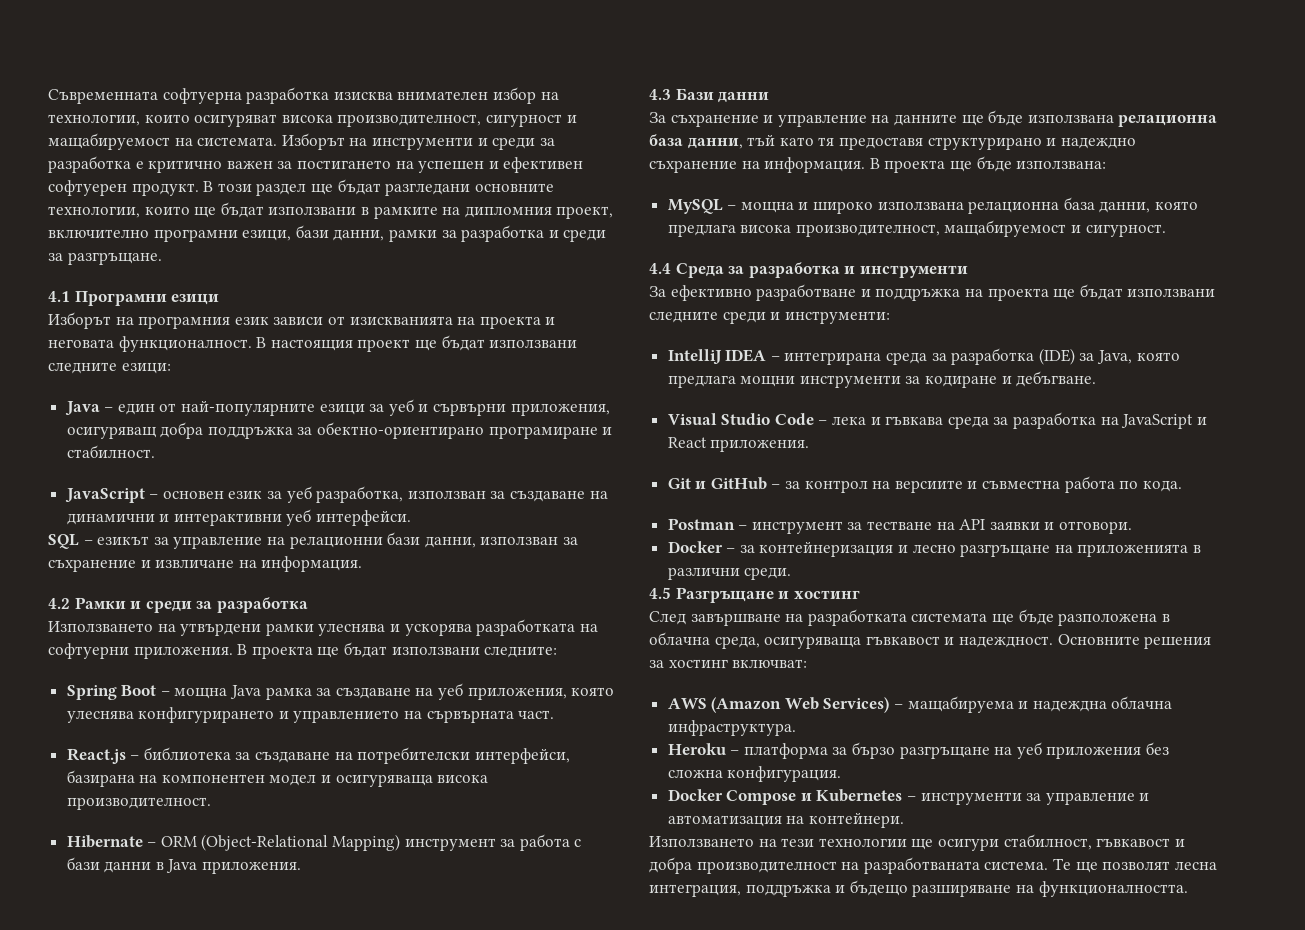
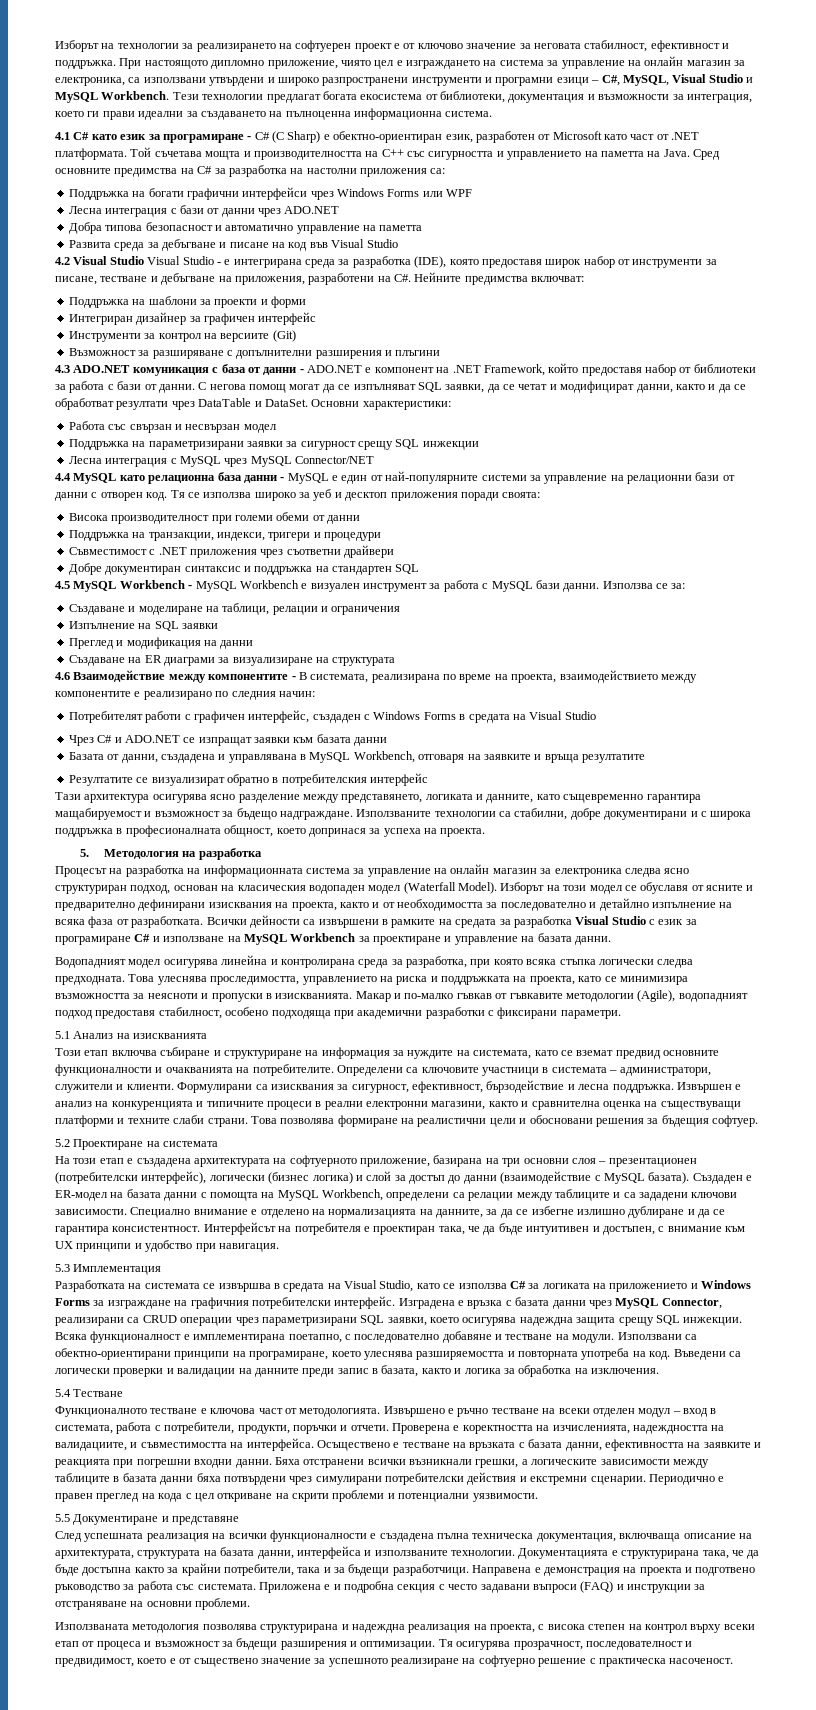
[48,87,559,104] [48,114,577,127] [48,133,555,150] [48,156,584,173] [48,179,554,196] [48,202,614,219] [48,225,607,242] [48,252,162,265] [48,291,220,306] [48,312,556,329] [48,335,578,352] [48,362,171,374] [64,399,610,416] [66,422,613,439] [66,445,155,458] [64,486,608,503] [66,509,412,526] [48,534,150,549] Съвременната софтуерна разработка изисква внимателен избор на технологии, които осигуряват висока производителност, сигурност и мащабируемост на системата. Изборът на инструменти и среди за разработка е критично важен за постигането на успешен и ефективен софтуерен продукт. В този раздел ще бъдат разгледани основните технологии, които ще бъдат използвани в рамките на дипломния проект, включително програмни езици, бази данни, рамки за разработка и среди за разгръщане. // 4.1 Програмни езици // Изборът на програмния език зависи от изискванията на проекта и неговата функционалност. В настоящия проект ще бъдат използвани следните езици: // Java – един от най-популярните езици за уеб и сървърни приложения, осигуряващ добра поддръжка за обектно-ориентирано програмиране и стабилност. // JavaScript – основен език за уеб разработка, използван за създаване на динамични и интерактивни уеб интерфейси. // SQL – езикът -> [55,40,729,52] [55,56,745,69] [55,74,753,86] [55,91,752,103] [55,108,493,120] [55,131,700,143] [55,147,720,160] [55,165,446,177] [68,187,473,200] [68,205,340,217] [68,222,423,234] [68,239,398,251] [55,256,717,268] [55,272,585,285] [68,296,306,308] [68,312,317,325] [68,330,296,342] [68,348,441,359] [55,363,756,376] [55,381,746,393] [55,398,451,410] [68,421,276,433] [68,439,479,450] [68,456,374,467] [55,471,527,484] Изборът на технологии за реализирането на софтуерен проект е от ключово значение за неговата стабилност, ефективност и поддръжка. При настоящото дипломно приложение, чиято цел е изграждането на система за управление на онлайн магазин за електроника, са използвани утвърдени и широко разпространени инструменти и програмни езици – C#, MySQL, Visual Studio и MySQL Workbench. Тези технологии предлагат богата екосистема от библиотеки, документация и възможности за интеграция, което ги прави идеални за създаването на пълноценна информационна система. // 4.1 C# като език за програмиране - C# (C Sharp) е обектно-ориентиран език, разработен от Microsoft като част от .NET платформата. Той съчетава мощта и производителността на C++ със сигурността и управлението на паметта на Java. Сред основните предимства на C# за разработка на настолни приложения са: // Поддръжка на богати графични интерфейси чрез Windows Forms или WPF // Лесна интеграция с бази от данни чрез ADO.NET // Добра типова безопасност и автоматично управление на паметта // Развита среда за дебъгване и писане на код във Visual Studio // 4.2 Visual Studio Visual Studio - е интегрирана среда за разработка (IDE), която предоставя широк набор от инструменти за писане, тестване и дебъгване на приложения, разработени на C#. Нейните предимства включват: // Поддръжка на шаблони за проекти и форми // Интегриран дизайнер за графичен интерфейс // Инструменти за контрол на версиите (Git) // Възможност за разширяване с допълнителни разширения и плъгини // 4.3 ADO.NET комуникация с база от данни - ADO.NET е компонент на .NET Framework, който предоставя набор от библиотеки за работа с бази от данни. С негова помощ могат да се изпълняват SQL заявки, да се четат и модифицират данни, както и да се обработват резултати чрез DataTable и DataSet. Основни характеристики: // Работа със свързан и несвързан модел // Поддръжка на параметризирани заявки за сигурност срещу SQL инжекции // Лесна интеграция с MySQL чрез MySQL Connector/NET // 4.4 MySQL като релационна база данни - MySQL е един от най-популярните системи
[424,536,578,548] [48,556,363,572] [48,597,308,613] [48,619,598,636] [48,642,558,659] [66,683,615,700] [66,707,555,723] [66,747,570,764] [66,770,489,787] [66,797,211,810] [66,834,582,851] [66,857,302,874] [649,88,770,103] [649,110,1218,127] [649,134,1136,150] [649,156,1107,173] [667,197,1199,214] [667,220,1166,237] [649,262,968,278] [649,284,1216,301] [649,311,890,324] [667,348,1180,365] [667,371,1097,388] [667,412,1207,429] [667,437,810,452] [667,476,1182,493] [667,518,1133,534] [667,541,1202,557] [667,567,792,580] [649,587,860,603] [649,609,1170,626] [649,632,1212,649] [649,659,808,668] [667,696,1173,713] [667,720,796,736] [667,742,1170,759] [667,766,842,782] [667,789,1150,805] [667,812,904,828] [649,834,1185,851] [649,857,1217,874] [649,880,1188,897] данни, използван за съхранение и извличане на информация. // 4.2 Рамки и среди за разработка // Използването на утвърдени рамки улеснява и ускорява разработката на софтуерни приложения. В проекта ще бъдат използвани следните: // Spring Boot – мощна Java рамка за създаване на уеб приложения, която улеснява конфигурирането и управлението на сървърната част. // React.js – библиотека за създаване на потребителски интерфейси, базирана на компонентен модел и осигуряваща висока производителност. // Hibernate – ORM (Object-Relational Mapping) инструмент за работа с бази данни в Java приложения. // 4.3 Бази данни // За съхранение и управление на данните ще бъде използвана релационна база данни, тъй като тя предоставя структурирано и надеждно съхранение на информация. В проекта ще бъде използвана: // MySQL – мощна и широко използвана релационна база данни, която предлага висока производителност, мащабируемост и сигурност. // 4.4 Среда за разработка и инструменти // За ефективно разработване и поддръжка на проекта ще бъдат използвани следните среди и инструменти: // IntelliJ IDEA – интегрирана среда за разработка (IDE) за Java, която предлага мощни инструменти за кодиране и дебъгване. // Visual Studio Code – лека и гъвкава среда за разработка на JavaScript и React приложения. // Git и GitHub – за контрол на версиите и съвместна работа по кода. // Postman – инструмент за тестване на API заявки и отговори. // Docker – за контейнеризация и лесно разгръщане на приложенията в различни среди. // 4.5 Разгръщане и хостинг // След завършване на разработката системата ще бъде разположена в облачна среда, осигуряваща гъвкавост и надеждност. Основните решения за хостинг включват: // AWS (Amazon Web Services) – мащабируема и надеждна облачна инфраструктура. // Heroku – платформа за бързо разгръщане на уеб приложения без сложна конфигурация. // Docker Compose и Kubernetes – инструменти за управление и автоматизация на контейнери. // Използването на тези технологии ще осигури стабилност, гъвкавост и добра производителност на разработваната система. Те ще позволят лесна интеграция, поддръжка и бъдещо разширяване на функционалността. -> [722,475,735,481] [55,489,541,501] [68,512,360,524] [68,530,381,541] [68,545,394,558] [68,563,420,575] [55,580,686,592] [68,603,401,615] [68,621,218,631] [68,637,254,649] [68,655,396,666] [55,670,697,683] [55,691,315,700] [68,710,596,723] [68,734,388,746] [68,751,645,763] [68,773,428,786] [55,792,701,803] [55,808,752,820] [55,825,486,837] [79,848,262,860] [55,864,690,877] [55,882,754,894] [55,898,733,911] [55,915,697,928] [55,933,611,945] [55,955,694,968] [55,974,688,985] [55,990,748,1002] [55,1007,621,1019] [55,1031,208,1039] [55,1047,719,1059] [55,1064,711,1076] [55,1080,742,1093] [55,1101,741,1110] [55,1115,758,1127] [55,1139,219,1150] [55,1155,697,1167] [55,1171,752,1184] [55,1189,738,1201] [55,1206,726,1218] [55,1222,745,1235] [55,1240,279,1252] [55,1264,162,1275] [55,1280,752,1292] [55,1296,722,1309] [55,1315,743,1326] [55,1331,697,1343] [55,1348,741,1360] [55,1365,659,1377] [55,1389,124,1397] [55,1406,717,1417] [55,1422,725,1434] [55,1438,761,1451] [55,1457,709,1468] [55,1472,725,1485] [55,1490,538,1502] [55,1514,240,1525] [55,1530,752,1542] [55,1546,760,1559] [55,1563,756,1576] [55,1581,706,1593] [55,1598,251,1610] [55,1622,755,1633] [55,1638,693,1650] [55,1655,734,1667] от данни с отворен код. Тя се използва широко за уеб и десктоп приложения поради своята: // Висока производителност при големи обеми от данни // Поддръжка на транзакции, индекси, тригери и процедури // Съвместимост с .NET приложения чрез съответни драйвери // Добре документиран синтаксис и поддръжка на стандартен SQL // 4.5 MySQL Workbench - MySQL Workbench е визуален инструмент за работа с MySQL бази данни. Използва се за: // Създаване и моделиране на таблици, релации и ограничения // Изпълнение на SQL заявки // Преглед и модификация на данни // Създаване на ER диаграми за визуализиране на структурата // 4.6 Взаимодействие между компонентите - В системата, реализирана по време на проекта, взаимодействието между компонентите е реализирано по следния начин: // Потребителят работи с графичен интерфейс, създаден с Windows Forms в средата на Visual Studio // Чрез C# и ADO.NET се изпращат заявки към базата данни // Базата от данни, създадена и управлявана в MySQL Workbench, отговаря на заявките и връща резултатите // Резултатите се визуализират обратно в потребителския интерфейс // Тази архитектура осигурява ясно разделение между представянето, логиката и данните, като същевременно гарантира мащабируемост и възможност за бъдещо надграждане. Използваните технологии са стабилни, добре документирани и с широка поддръжка в професионалната общност, което допринася за успеха на проекта. // 5. Методология на разработка // Процесът на разработка на информационната система за управление на онлайн магазин за електроника следва ясно структуриран подход, основан на класическия водопаден модел (Waterfall Model). Изборът на този модел се обуславя от ясните и предварително дефинирани изисквания на проекта, както и от необходимостта за последователно и детайлно изпълнение на всяка фаза от разработката. Всички дейности са извършени в рамките на средата за разработка Visual Studio с език за програмиране C# и използване на MySQL Workbench за проектиране и управление на базата данни. // Водопадният модел осигурява линейна и контролирана среда за разработка, при която всяка стъпка логически следва предходната. Това улеснява проследимостта, управлението на риска и поддръжката на проекта, като се минимизира възможността за неясноти и пропуски в изискванията. Макар и по-малко гъвкав от гъвкавите методологии (Agile), водопадният подход предоставя стабилност, особено подходяща при академични разработки с фиксирани параметри. // 5.1 Анализ на изискванията // Този етап включва събиране и структуриране на информация за нуждите на системата, като се вземат предвид основните функционалности и очакванията на потребителите. Определени са ключовите участници в системата – администратори, служители и клиенти. Формулирани са изисквания за сигурност, ефективност, бързодействие и лесна поддръжка. Извършен е анализ на конкуренцията и типичните процеси в реални електронни магазини, както и сравнителна оценка на съществуващи платформи и техните слаби страни. Това позволява формиране на реалистични цели и обосновани решения за бъдещия софтуер. // 5.2 Проектиране на системата // На този етап е създадена архитектурата на софтуерното приложение, базирана на три основни слоя – презентационен (потребителски интерфейс), логически (бизнес логика) и слой за достъп до данни (взаимодействие с MySQL базата). Създаден е ER-модел на базата данни с помощта на MySQL Workbench, определени са релации между таблиците и са зададени ключови зависимости. Специално внимание е отделено на нормализацията на данните, за да се избегне излишно дублиране и да се гарантира консистентност. Интерфейсът на потребителя е проектиран така, че да бъде интуитивен и достъпен, с внимание към UX принципи и удобство при навигация. // 5.3 Имплементация // Разработката на системата се извършва в средата на Visual Studio, като се използва C# за логиката на приложението и Windows Forms за изграждане на графичния потребителски интерфейс. Изградена е връзка с базата данни чрез MySQL Connector, реализирани са CRUD операции чрез параметризирани SQL заявки, което осигурява надеждна защита срещу SQL инжекции. Всяка функционалност е имплементирана поетапно, с последователно добавяне и тестване на модули. Използвани са обектно-ориентирани принципи на програмиране, което улеснява разширяемостта и повторната употреба на код. Въведени са логически проверки и валидации на данните преди запис в базата, както и логика за обработка на изключения. // 5.4 Тестване // Функционалното тестване е ключова част от методологията. Извършено е ръчно тестване на всеки отделен модул – вход в системата, работа с потребители, продукти, поръчки и отчети. Проверена е коректността на изчисленията, надеждността на валидациите, и съвместимостта на интерфейса. Осъществено е тестване на връзката с базата данни, ефективността на заявките и реакцията при погрешни входни данни. Бяха отстранени всички възникнали грешки, а логическите зависимости между таблиците в базата данни бяха потвърдени чрез симулирани потребителски действия и екстремни сценарии. Периодично е правен преглед на кода с цел откриване на скрити проблеми и потенциални уязвимости. // 5.5 Документиране и представяне // След успешната реализация на всички функционалности е създадена пълна техническа документация, включваща описание на архитектурата, структурата на базата данни, интерфейса и използваните технологии. Документацията е структурирана така, че да бъде достъпна както за крайни потребители, така и за бъдещи разработчици. Направена е демонстрация на проекта и подготвено ръководство за работа със системата. Приложена е и подробна секция с често задавани въпроси (FAQ) и инструкции за отстраняване на основни проблеми. // Използваната методология позволява структурирана и надеждна реализация на проекта, с висока степен на контрол върху всеки етап от процеса и възможност за бъдещи разширения и оптимизации. Тя осигурява прозрачност, последователност и предвидимост, което е от съществено значение за успешното реализиране на софтуерно решение с практическа насоченост.

